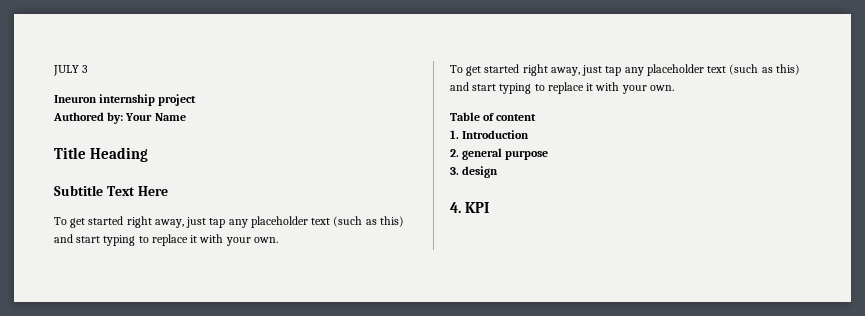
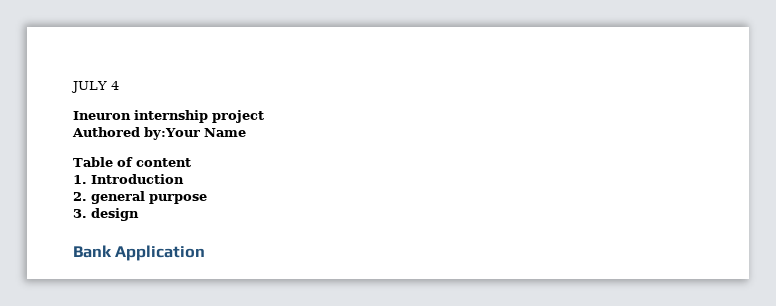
[82,65,89,73] 3 -> [111,81,119,90] 4
[107,112,153,124] by: Your -> [144,127,200,140] by:Your
[54,147,149,162] [54,185,168,196] [54,216,404,228] [54,234,278,246] [450,64,800,76] [450,82,674,94] // Title Heading // Subtitle Text Here // To get started right away, just tap any placeholder text (such as this) and start typing to replace it with your own. // To get started right away, just tap any placeholder text (such as this) and start typing to replace it with your own. -> (246, 132) none
[450,202,490,213] 4. KPI -> [73,245,206,261] Bank Application

